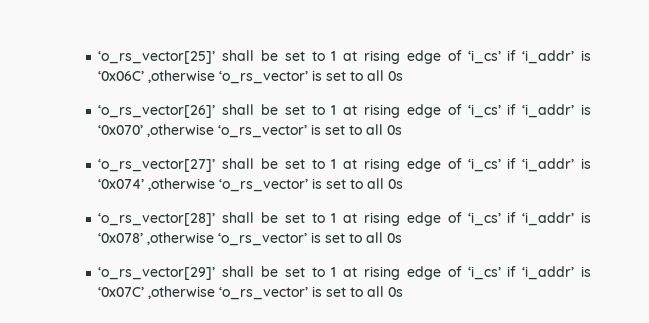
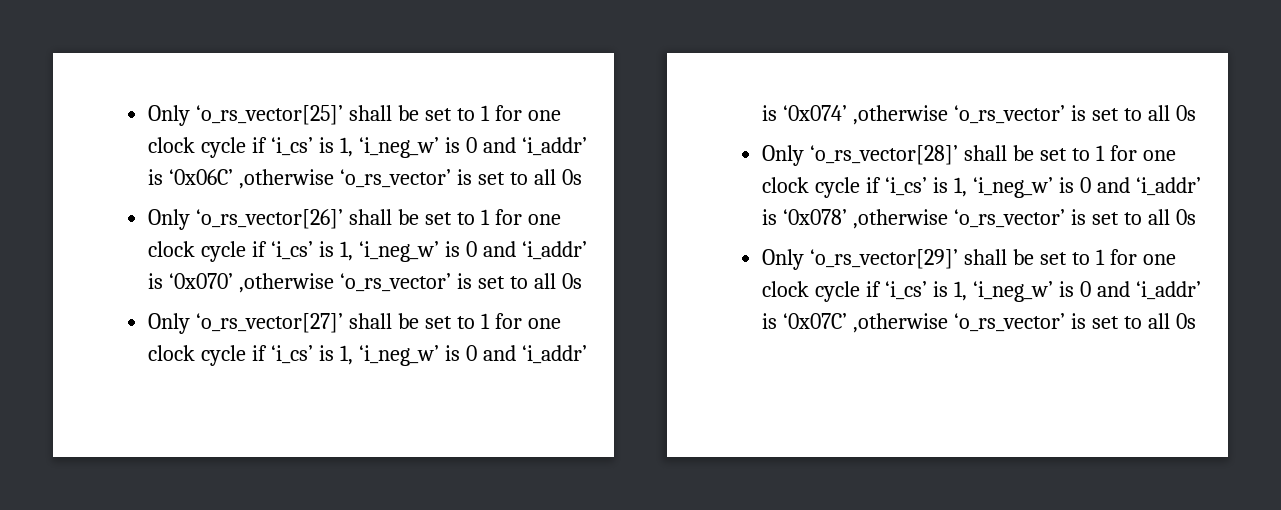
(98, 57) none -> [148,105,191,126] Only
[343,50,517,64] at rising edge of ‘i_cs’ if -> [494,105,561,121] [148,137,516,158] for one clock cycle if ‘i_cs’ is 1, ‘i_neg_w’ is 0 and
(404, 76) none -> [148,209,191,230] Only
[343,104,517,118] at rising edge of ‘i_cs’ if -> [494,209,561,225] [148,241,516,262] for one clock cycle if ‘i_cs’ is 1, ‘i_neg_w’ is 0 and
(403, 130) none -> [148,313,191,334] Only
[343,158,517,172] at rising edge of ‘i_cs’ if -> [494,313,561,329] [148,345,516,366] for one clock cycle if ‘i_cs’ is 1, ‘i_neg_w’ is 0 and
(404, 184) none -> [762,145,805,166] Only
[343,212,517,226] at rising edge of ‘i_cs’ if -> [1109,145,1176,161] [762,177,1130,198] for one clock cycle if ‘i_cs’ is 1, ‘i_neg_w’ is 0 and
(403, 238) none -> [762,249,805,270] Only
[343,266,517,280] at rising edge of ‘i_cs’ if -> [1109,249,1176,265] [762,281,1130,302] for one clock cycle if ‘i_cs’ is 1, ‘i_neg_w’ is 0 and

